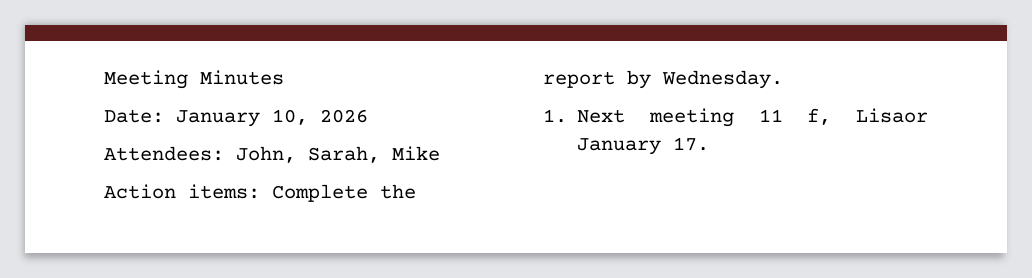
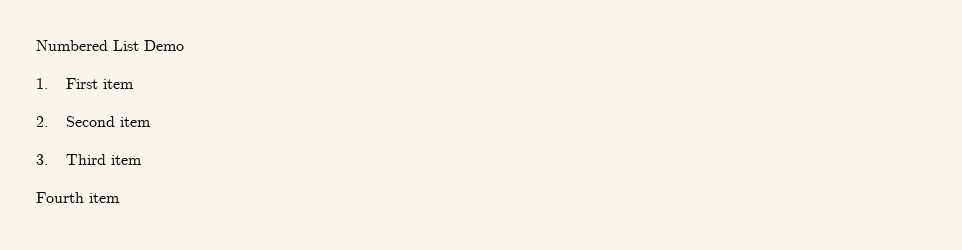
[104,70,284,89] [104,109,368,127] [104,146,440,163] [104,184,416,202] [543,70,783,89] [543,108,928,127] [577,137,710,155] Meeting Minutes // Date: January 10, 2026 // Attendees: John, Sarah, Mike // Action items: Complete the report by Wednesday. // 1. Next meeting 11 f, Lisaor January 17. -> [36,40,184,51] [36,78,135,89] [36,116,152,127] [36,154,143,165] [36,192,120,203] Numbered List Demo // 1. First item // 2. Second item // 3. Third item // Fourth item

